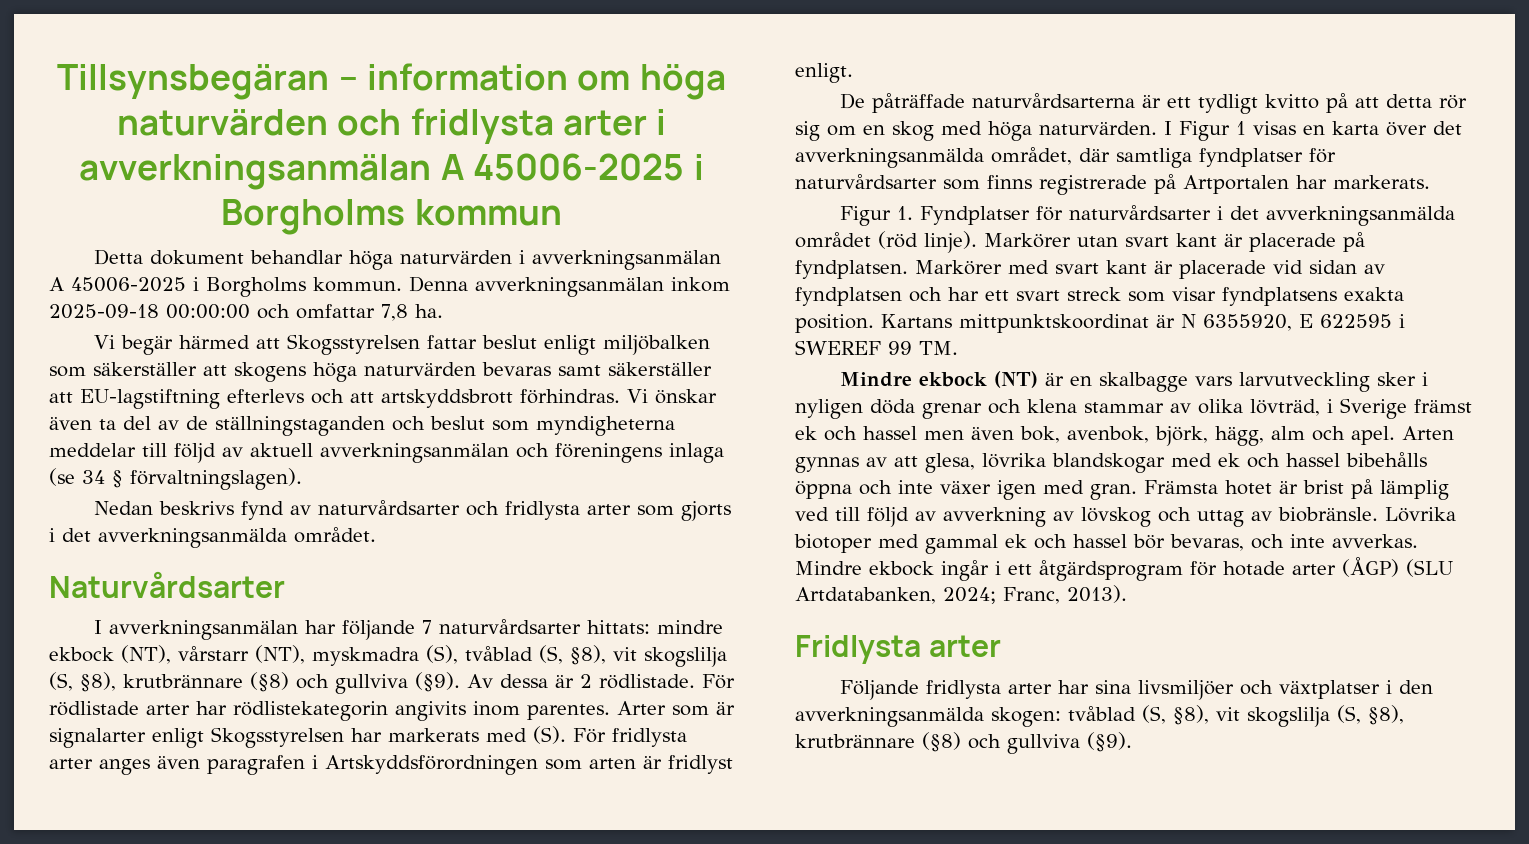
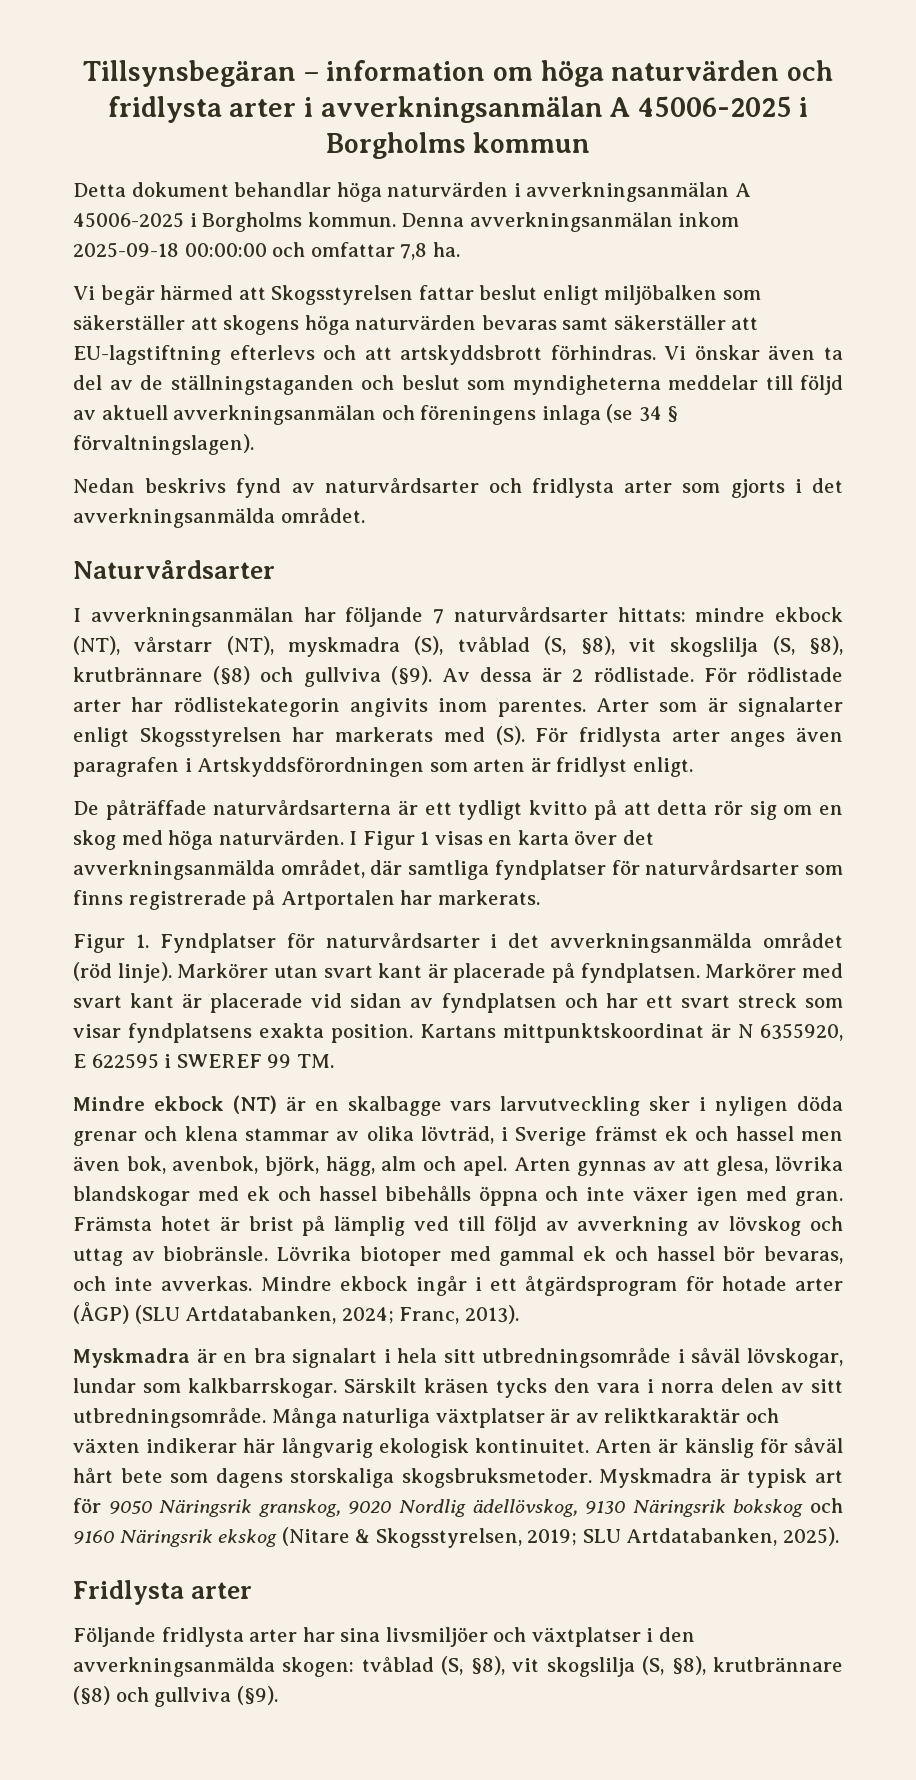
(1127, 594) none -> [73,1347,843,1368] [73,1378,844,1398] [73,1407,779,1428] [73,1437,844,1458] [73,1467,843,1488] [73,1498,844,1517] [73,1527,839,1548] // Myskmadra är en bra signalart i hela sitt utbredningsområde i såväl lövskogar, lundar som kalkbarrskogar. Särskilt kräsen tycks den vara i norra delen av sitt utbredningsområde. Många naturliga växtplatser är av reliktkaraktär och växten indikerar här långvarig ekologisk kontinuitet. Arten är känslig för såväl hårt bete som dagens storskaliga skogsbruksmetoder. Myskmadra är typisk art för 9050 Näringsrik granskog, 9020 Nordlig ädellövskog, 9130 Näringsrik bokskog och 9160 Näringsrik ekskog (Nitare & Skogsstyrelsen, 2019; SLU Artdatabanken, 2025).

